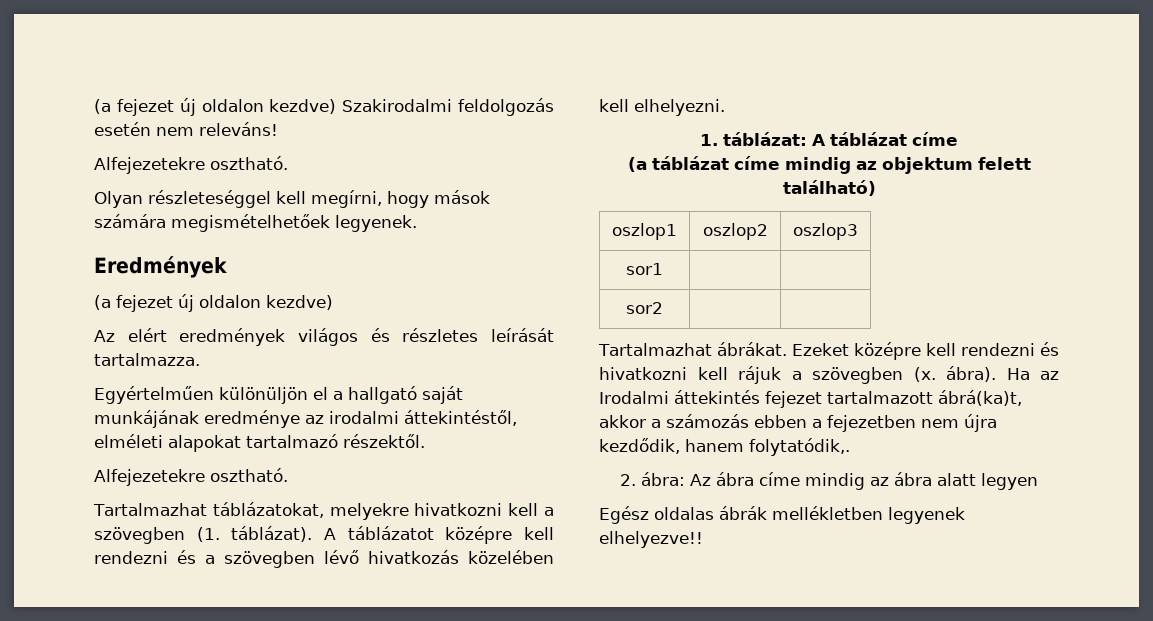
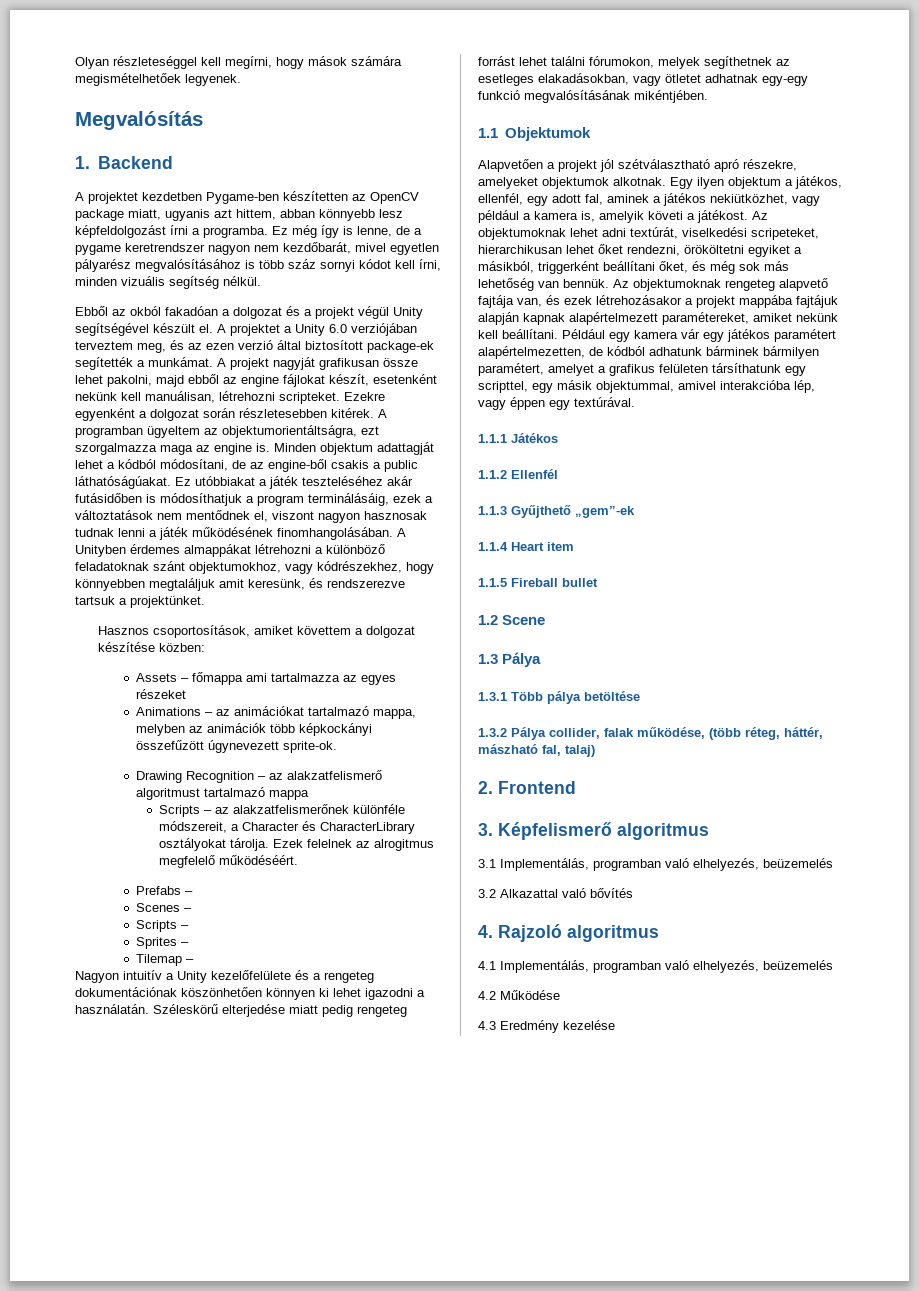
[94,98,554,116] [94,122,278,136] [94,156,288,174] (a fejezet új oldalon kezdve) Szakirodalmi feldolgozás esetén nem releváns! // Alfejezetekre osztható. // -> (75, 63) none
[94,256,227,278] [94,294,333,312] [94,328,554,346] [94,353,200,366] [94,386,463,404] [94,410,517,428] [94,434,425,452] [94,468,288,486] [93,502,554,520] [94,526,554,544] [94,550,554,568] [599,99,725,116] [700,132,958,146] [627,156,1031,174] [782,180,876,196] [612,223,677,240] [702,223,768,240] [793,223,858,240] [626,263,663,275] [626,302,663,314] [598,342,1059,360] [599,366,1059,384] [599,390,1022,408] [599,414,997,432] [599,438,850,456] [620,472,1038,490] [599,506,965,524] [599,531,703,548] Eredmények // (a fejezet új oldalon kezdve) // Az elért eredmények világos és részletes leírását tartalmazza. // Egyértelműen különüljön el a hallgató saját munkájának eredménye az irodalmi áttekintéstől, elméleti alapokat tartalmazó részektől. // Alfejezetekre osztható. // Tartalmazhat táblázatokat, melyekre hivatkozni kell a szövegben (1. táblázat). A táblázatot középre kell rendezni és a szövegben lévő hivatkozás közelében kell elhelyezni. // 1. táblázat: A táblázat címe // (a táblázat címe mindig az objektum felett található) // oszlop1 | oszlop2 | oszlop3 // sor1 | | // sor2 | | // Tartalmazhat ábrákat. Ezeket középre kell rendezni és hivatkozni kell rájuk a szövegben (x. ábra). Ha az Irodalmi áttekintés fejezet tartalmazott ábrá(ka)t, akkor a számozás ebben a fejezetben nem újra kezdődik, hanem folytatódik,. // 2. ábra: Az ábra címe mindig az ábra alatt legyen // Egész oldalas ábrák mellékletben legyenek elhelyezve!! -> [75,111,203,130] [75,156,174,169] [75,191,419,204] [75,209,403,221] [75,225,422,238] [75,242,439,255] [75,259,441,272] [75,276,261,289] [75,306,423,319] [75,323,417,336] [75,340,434,353] [75,357,418,370] [75,374,437,387] [75,391,385,404] [75,408,387,421] [75,425,379,438] [75,442,434,455] [75,459,418,472] [75,476,413,489] [75,493,433,506] [75,510,427,523] [75,527,406,540] [75,544,385,557] [75,561,434,574] [75,578,405,591] [75,596,205,608] [98,625,416,638] [98,642,206,652] [135,672,396,685] [135,689,186,699] [135,706,416,719] [135,723,372,736] [135,740,337,753] [135,770,382,783] [135,787,309,800] [159,804,406,817] [159,821,416,834] [159,838,435,851] [159,855,299,868] [135,886,193,895] [135,903,192,912] [135,920,189,932] [135,937,189,949] [135,954,194,966] [75,970,374,983] [75,987,425,1000] [75,1004,407,1017] [478,56,790,69] [478,73,808,86] [478,90,708,103] [478,127,591,141] [478,159,797,172] [478,176,842,189] [478,193,820,206] [478,210,768,223] [478,227,819,240] [478,244,802,257] [478,261,789,274] [478,278,828,291] [478,295,838,308] [478,312,838,325] [478,329,836,342] [478,346,819,359] [478,363,806,376] [478,380,815,393] [478,397,635,410] [478,433,558,443] [478,469,558,479] [478,505,635,518] [478,542,574,551] [478,578,598,587] [478,615,546,625] [478,652,542,667] [478,691,640,704] [478,727,823,740] [478,744,595,757] [478,781,576,794] [478,822,709,840] [478,858,833,871] [478,888,633,898] [478,924,659,942] [478,960,833,973] [478,990,560,1000] [478,1020,615,1033] Megvalósítás // 1. Backend // A projektet kezdetben Pygame-ben készítetten az OpenCV package miatt, ugyanis azt hittem, abban könnyebb lesz képfeldolgozást írni a programba. Ez még így is lenne, de a pygame keretrendszer nagyon nem kezdőbarát, mivel egyetlen pályarész megvalósításához is több száz sornyi kódot kell írni, minden vizuális segítség nélkül. // Ebből az okból fakadóan a dolgozat és a projekt végül Unity segítségével készült el. A projektet a Unity 6.0 verziójában terveztem meg, és az ezen verzió által biztosított package-ek segítették a munkámat. A projekt nagyját grafikusan össze lehet pakolni, majd ebből az engine fájlokat készít, esetenként nekünk kell manuálisan, létrehozni scripteket. Ezekre egyenként a dolgozat során részletesebben kitérek. A programban ügyeltem az objektumorientáltságra, ezt szorgalmazza maga az engine is. Minden objektum adattagját lehet a kódból módosítani, de az engine-ből csakis a public láthatóságúakat. Ez utóbbiakat a játék teszteléséhez akár futásidőben is módosíthatjuk a program terminálásáig, ezek a változtatások nem mentődnek el, viszont nagyon hasznosak tudnak lenni a játék működésének finomhangolásában. A Unityben érdemes almappákat létrehozni a különböző feladatoknak szánt objektumokhoz, vagy kódrészekhez, hogy könnyebben megtaláljuk amit keresünk, és rendszerezve tartsuk a projektünket. // Hasznos csoportosítások, amiket követtem a dolgozat készítése közben: // Assets – főmappa ami tartalmazza az egyes részeket // Animations – az animációkat tartalmazó mappa, melyben az animációk több képkockányi összefűzött úgynevezett sprite-ok. // Drawing Recognition – az alakzatfelismerő algoritmust tartalmazó mappa // Scripts – az alakzatfelismerőnek különféle módszereit, a Character és CharacterLibrary osztályokat tárolja. Ezek felelnek az alrogitmus megfelelő működéséért. // Prefabs – // Scenes – // Scripts – // Sprites – // Tilemap – // Nagyon intuitív a Unity kezelőfelülete és a rengeteg dokumentációnak köszönhetően könnyen ki lehet igazodni a használatán. Széleskörű elterjedése miatt pedig rengeteg forrást lehet találni fórumokon, melyek segíthetnek az esetleges elakadásokban, vagy ötletet adhatnak egy-egy funkció megvalósításának mikéntjében. // 1.1 Objektumok // Alapvetően a projekt jól szétválasztható apró részekre, amelyeket objektumok alkotnak. Egy ilyen objektum a játékos, ellenfél, egy adott fal, aminek a játékos nekiütközhet, vagy például a kamera is, amelyik követi a játékost. Az objektumoknak lehet adni textúrát, viselkedési scripeteket, hierarchikusan lehet őket rendezni, örököltetni egyiket a másikból, triggerként beállítani őket, és még sok más lehetőség van bennük. Az objektumoknak rengeteg alapvető fajtája van, és ezek létrehozásakor a projekt mappába fajtájuk alapján kapnak alapértelmezett paramétereket, amiket nekünk kell beállítani. Például egy kamera vár egy játékos paramétert alapértelmezetten, de kódból adhatunk bárminek bármilyen paramétert, amelyet a grafikus felületen társíthatunk egy scripttel, egy másik objektummal, amivel interakcióba lép, vagy éppen egy textúrával. // 1.1.1 Játékos // 1.1.2 Ellenfél // 1.1.3 Gyűjthető „gem”-ek // 1.1.4 Heart item // 1.1.5 Fireball bullet // 1.2 Scene // 1.3 Pálya // 1.3.1 Több pálya betöltése // 1.3.2 Pálya collider, falak működése, (több réteg, háttér, mászható fal, talaj) // 2. Frontend // 3. Képfelismerő algoritmus // 3.1 Implementálás, programban való elhelyezés, beüzemelés // 3.2 Alkazattal való bővítés // 4. Rajzoló algoritmus // 4.1 Implementálás, programban való elhelyezés, beüzemelés // 4.2 Működése // 4.3 Eredmény kezelése

